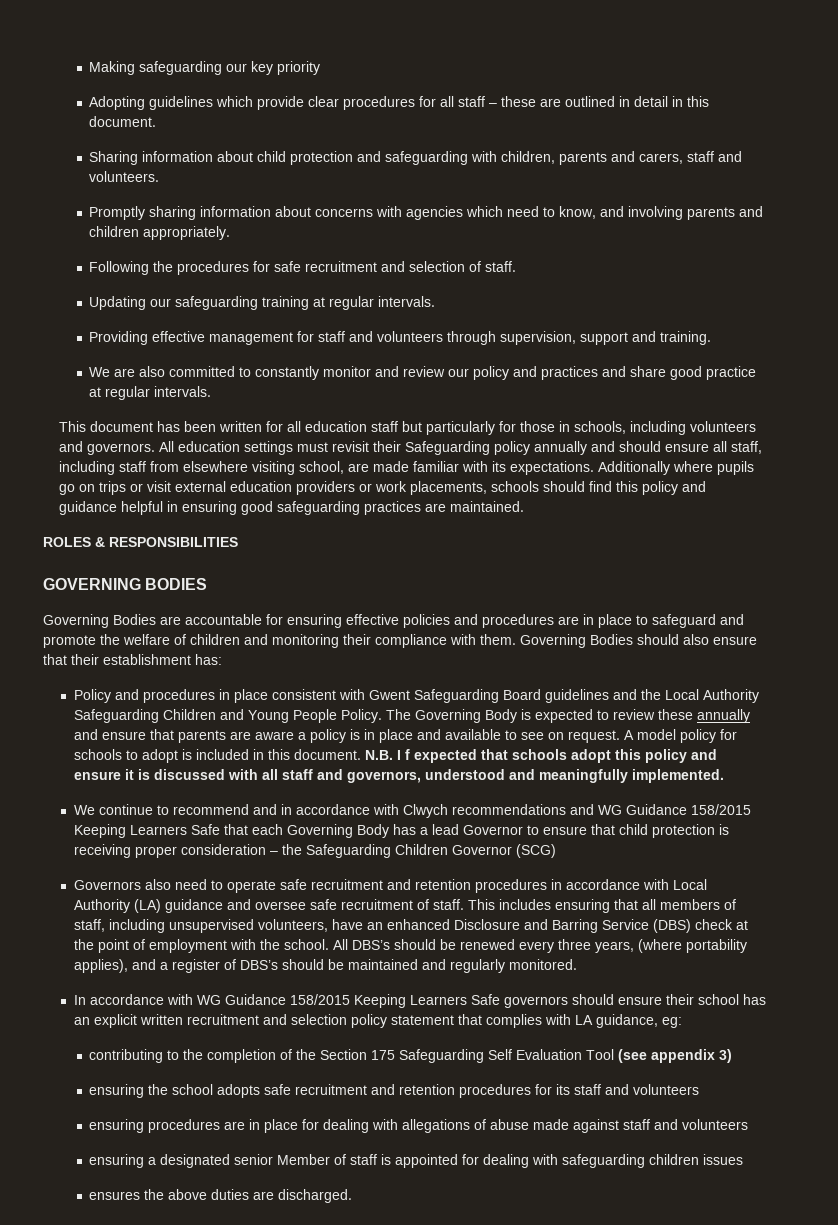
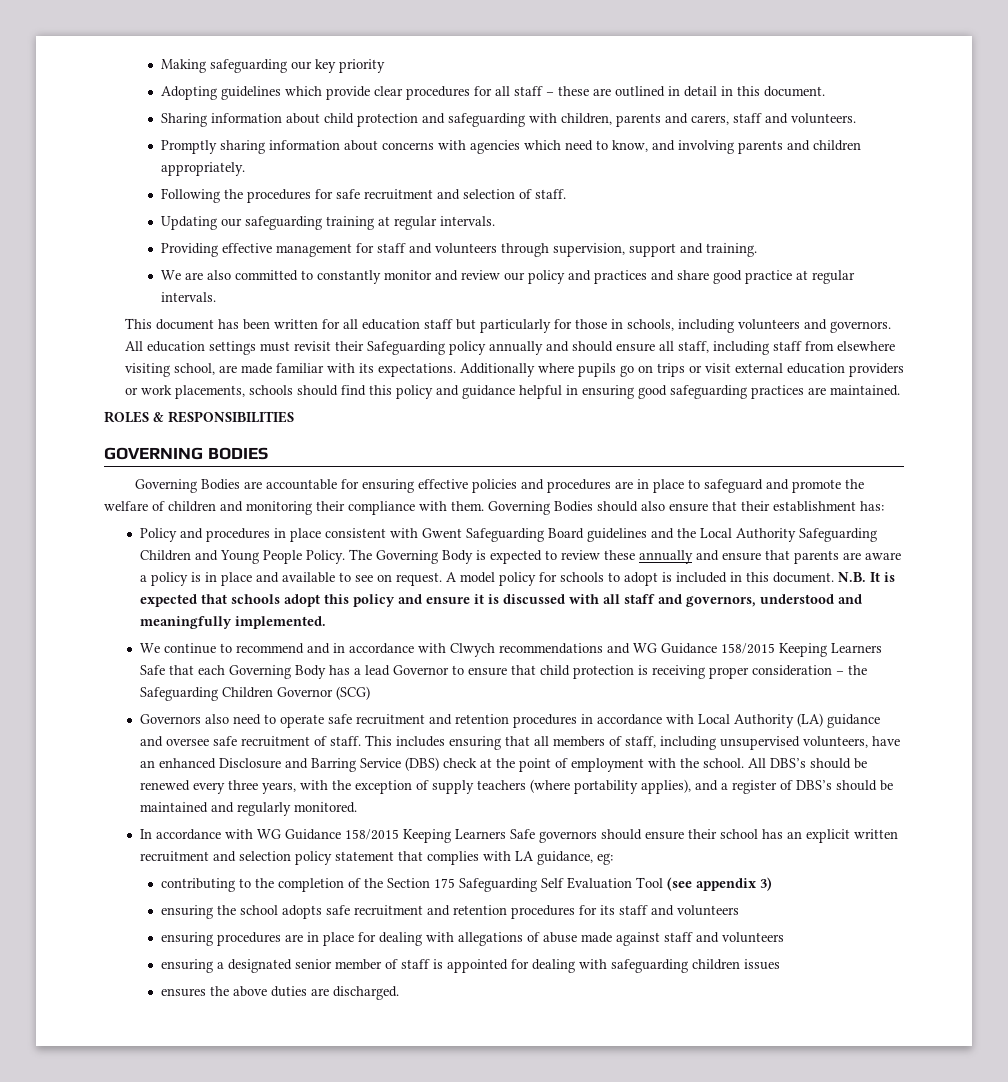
[396,749,410,760] I f -> [870,572,896,582] It is
(634, 947) none -> [300,780,527,794] with the exception of supply teachers
[277,1154,331,1165] Member -> [334,959,382,970] member

